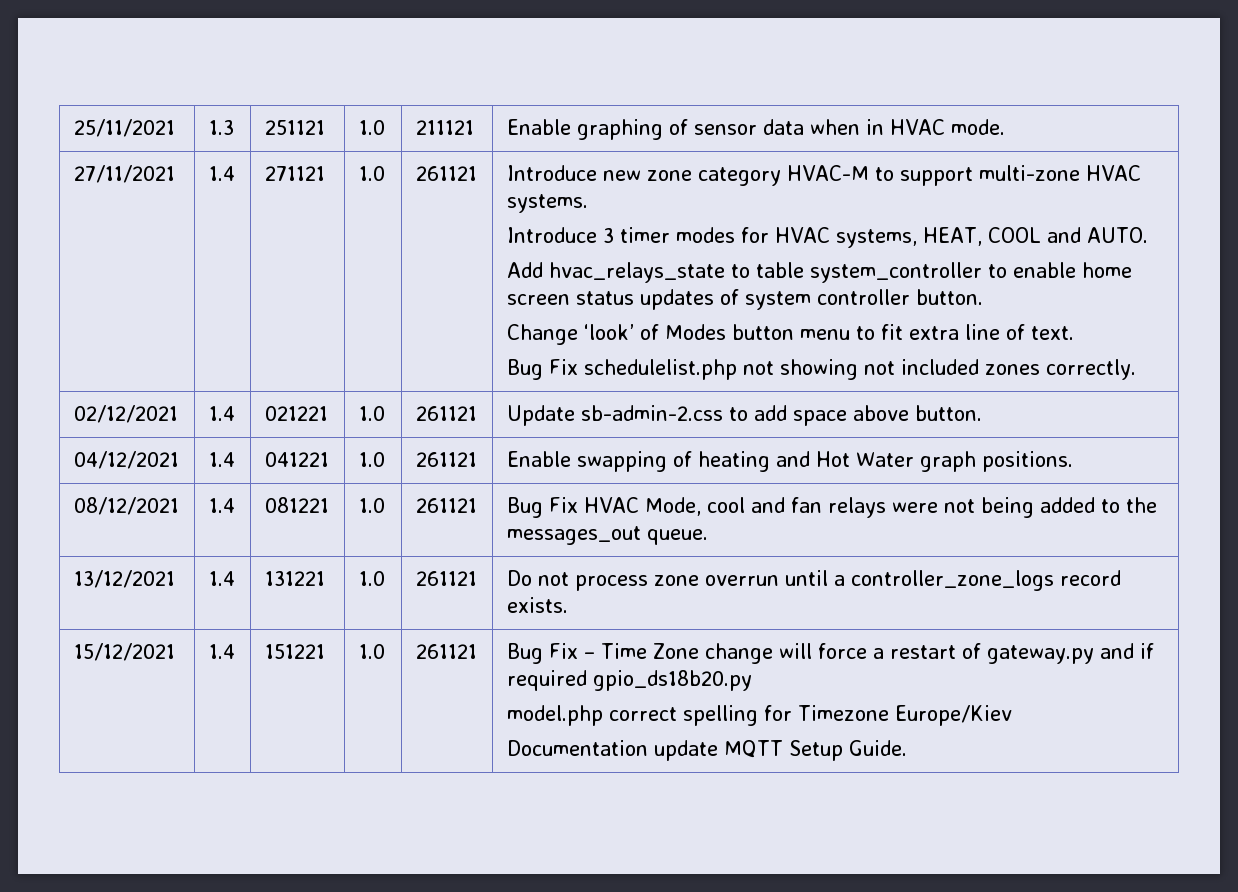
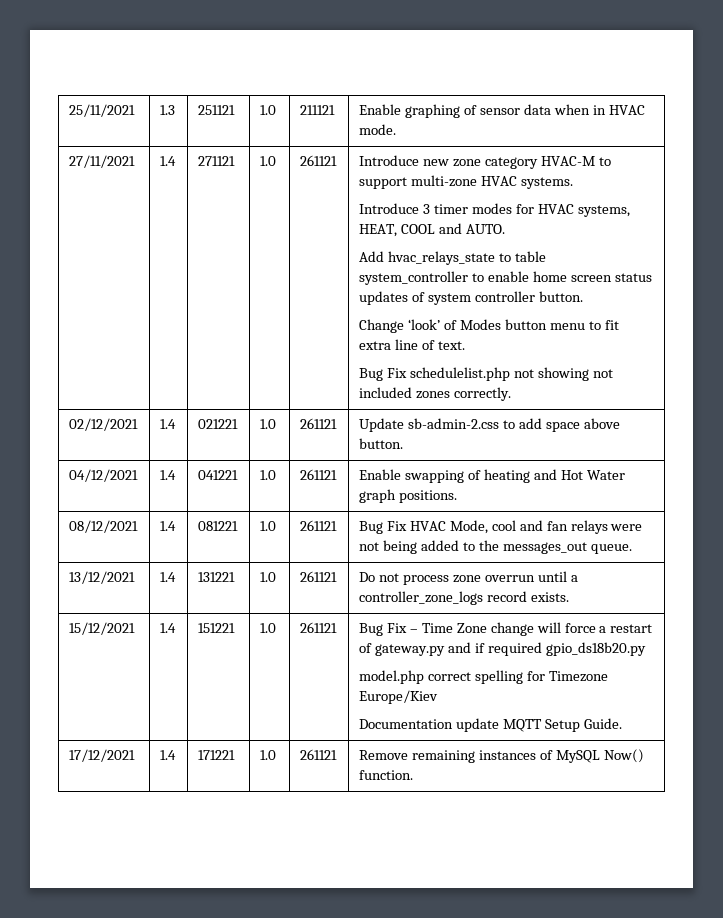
(907, 748) none -> [69,749,136,762] [160,750,177,760] [198,750,236,760] [260,750,277,760] [300,749,338,760] [359,749,644,763] [359,770,414,780] // 17/12/2021 | 1.4 | 171221 | 1.0 | 261121 | Remove remaining instances of MySQL Now() function.

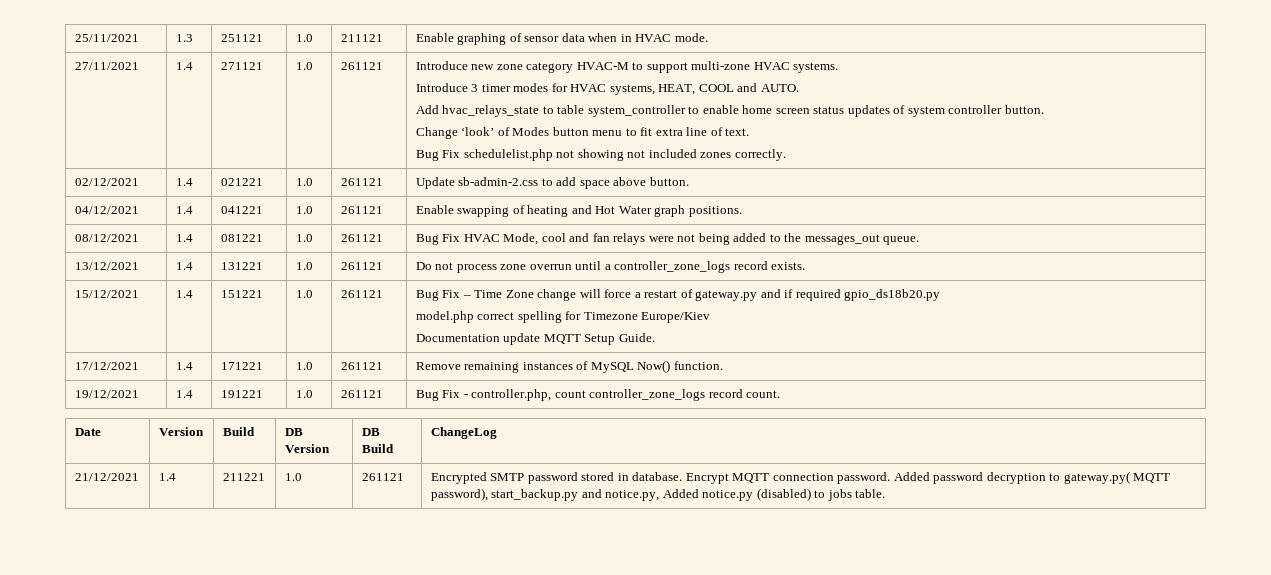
(414, 775) none -> [74,390,139,398] [175,390,193,398] [220,390,263,398] [295,390,313,398] [340,390,383,398] [415,389,781,401] [74,428,101,436] [158,427,204,436] [222,427,255,436] [284,428,303,436] [284,444,330,453] [361,428,380,436] [361,444,394,453] [430,427,497,439] [74,473,139,481] [158,473,176,481] [222,473,265,481] [284,473,302,481] [361,473,404,481] [430,471,1171,484] [430,488,886,501] // 19/12/2021 | 1.4 | 191221 | 1.0 | 261121 | Bug Fix - controller.php, count controller_zone_logs record count. // Date | Version | Build | DB Version | DB Build | ChangeLog // 21/12/2021 | 1.4 | 211221 | 1.0 | 261121 | Encrypted SMTP password stored in database. Encrypt MQTT connection password. Added password decryption to gateway.py( MQTT password), start_backup.py and notice.py, Added notice.py (disabled) to jobs table.

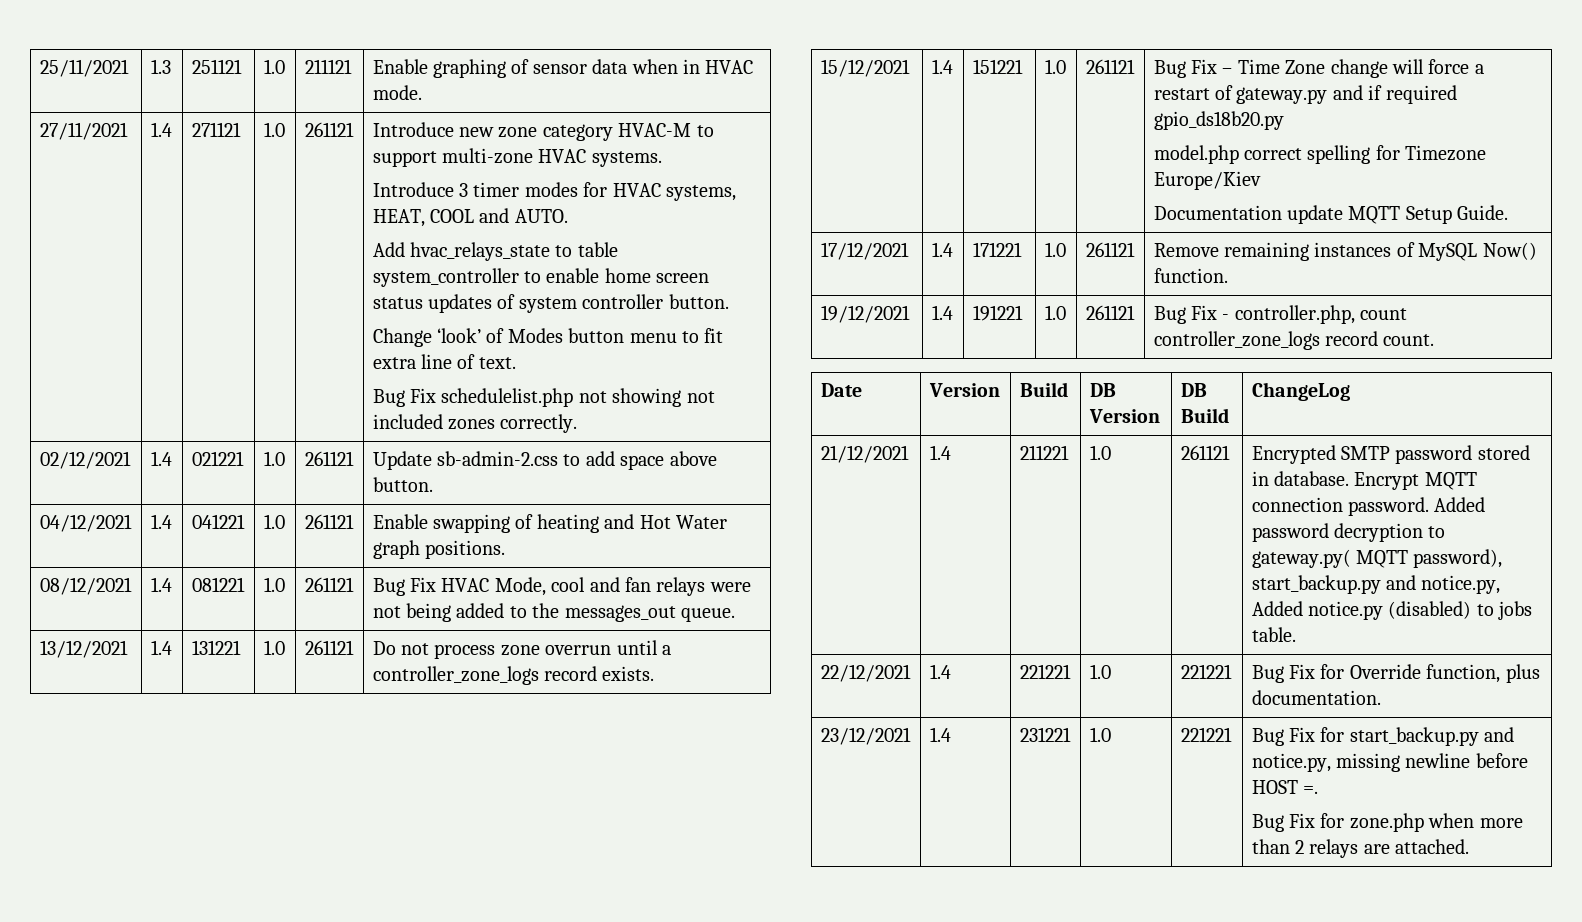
(886, 493) none -> [820,664,911,682] [929,664,951,679] [1019,664,1071,679] [1089,664,1111,679] [1180,664,1232,679] [1251,664,1540,683] [1251,690,1381,705] [820,727,911,745] [929,727,951,742] [1019,727,1071,742] [1089,727,1111,742] [1180,727,1232,742] [1251,727,1515,746] [1251,753,1528,772] [1251,780,1318,794] [1251,813,1523,832] [1251,839,1470,858] // 22/12/2021 | 1.4 | 221221 | 1.0 | 221221 | Bug Fix for Override function, plus documentation. // 23/12/2021 | 1.4 | 231221 | 1.0 | 221221 | Bug Fix for start_backup.py and notice.py, missing newline before HOST =. // Bug Fix for zone.php when more than 2 relays are attached.

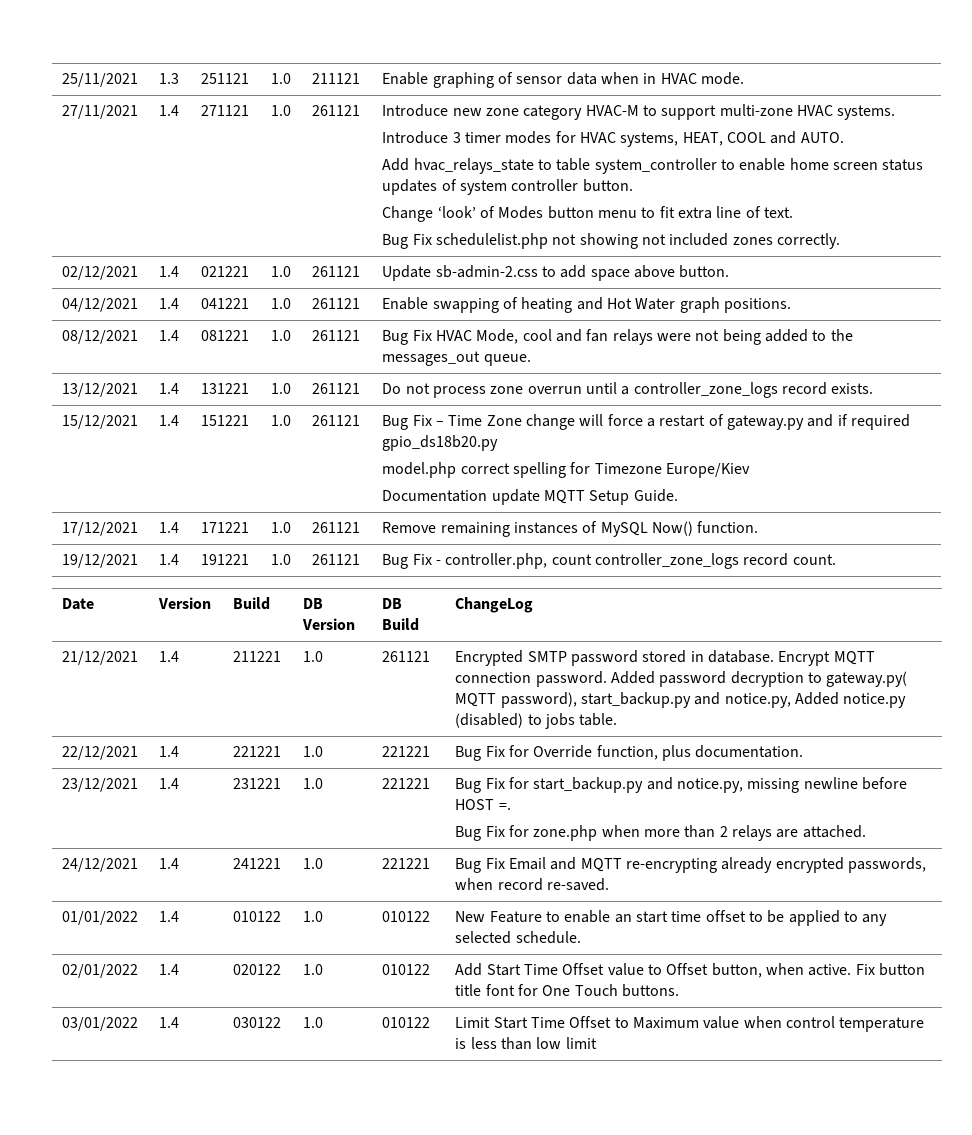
(1470, 846) none -> [62,858,139,872] [159,858,180,869] [233,858,282,869] [303,858,324,869] [382,858,431,869] [455,857,926,873] [455,878,609,891] [62,911,139,925] [159,911,180,922] [233,911,282,922] [303,911,324,922] [382,911,431,922] [455,910,888,926] [455,931,581,944] [62,964,139,978] [159,964,180,975] [233,964,282,975] [303,964,324,975] [382,964,431,975] [455,963,925,978] [455,984,679,997] [62,1017,139,1031] [159,1017,180,1028] [233,1017,282,1028] [303,1017,324,1028] [382,1017,431,1028] [455,1016,925,1032] [455,1037,597,1050] // 24/12/2021 | 1.4 | 241221 | 1.0 | 221221 | Bug Fix Email and MQTT re-encrypting already encrypted passwords, when record re-saved. // 01/01/2022 | 1.4 | 010122 | 1.0 | 010122 | New Feature to enable an start time offset to be applied to any selected schedule. // 02/01/2022 | 1.4 | 020122 | 1.0 | 010122 | Add Start Time Offset value to Offset button, when active. Fix button title font for One Touch buttons. // 03/01/2022 | 1.4 | 030122 | 1.0 | 010122 | Limit Start Time Offset to Maximum value when control temperature is less than low limit

